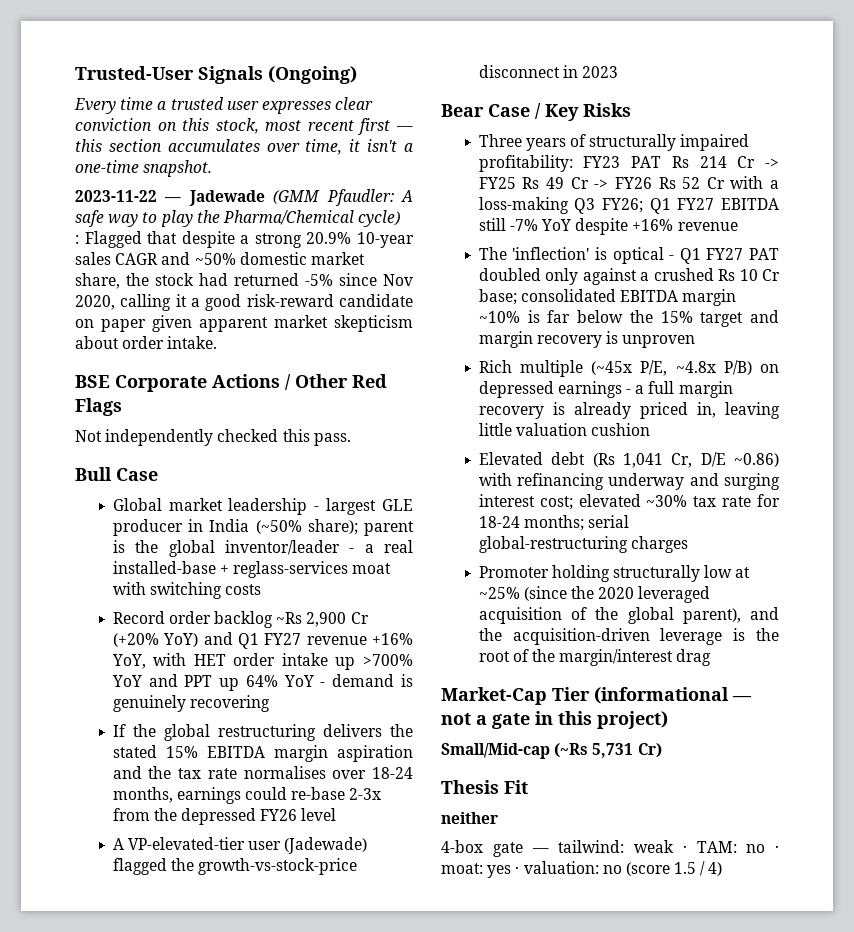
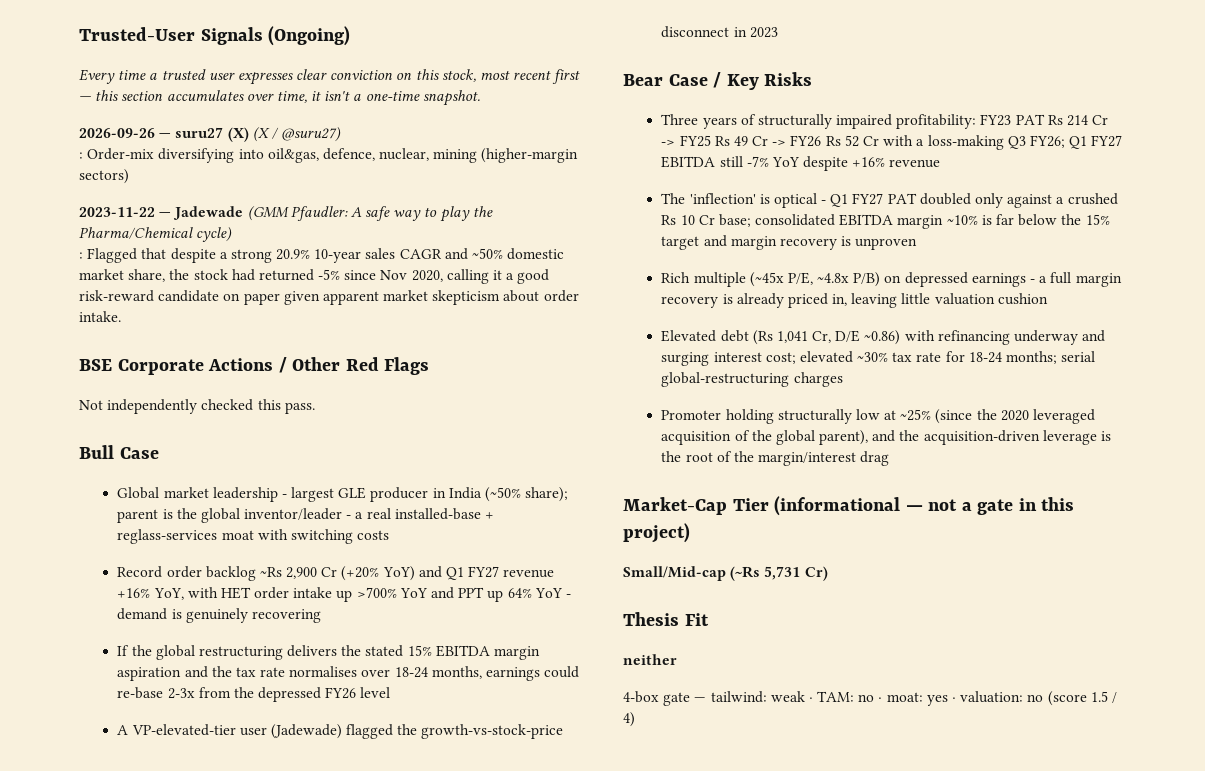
(213, 168) none -> [79,127,342,142] [79,148,579,163] [79,169,129,184] // 2026-09-26 — suru27 (X) (X / @suru27) // : Order-mix diversifying into oil&gas, defence, nuclear, mining (higher-margin sectors)

